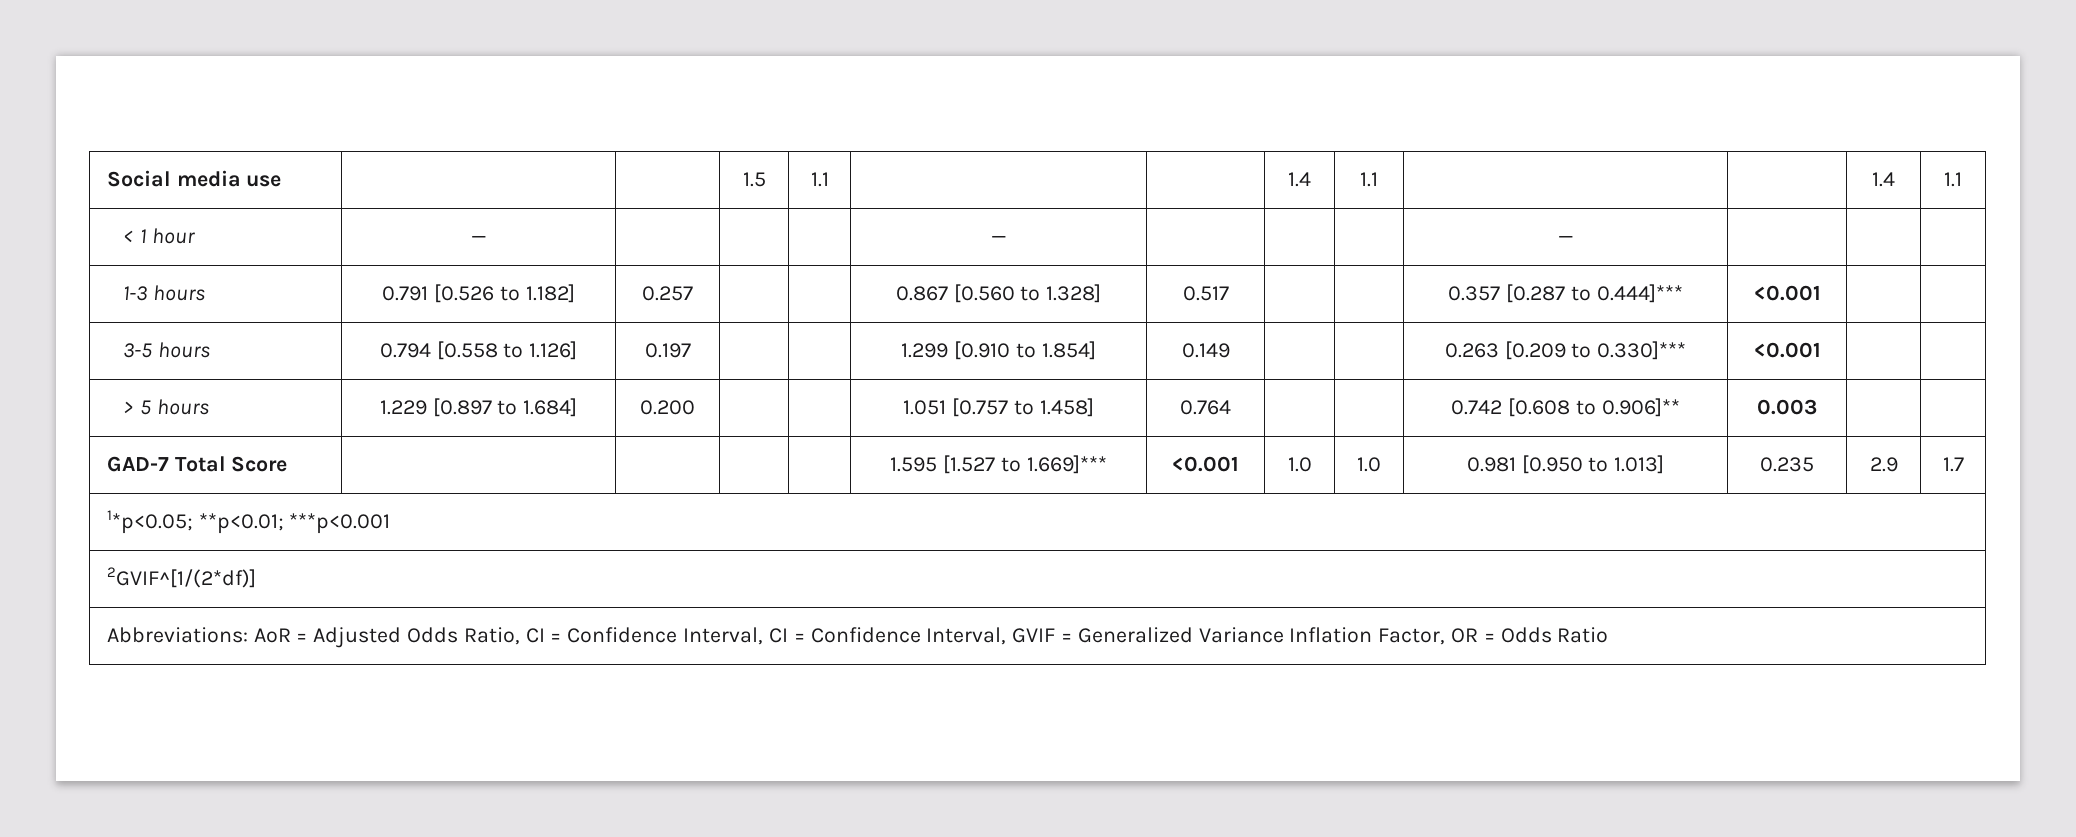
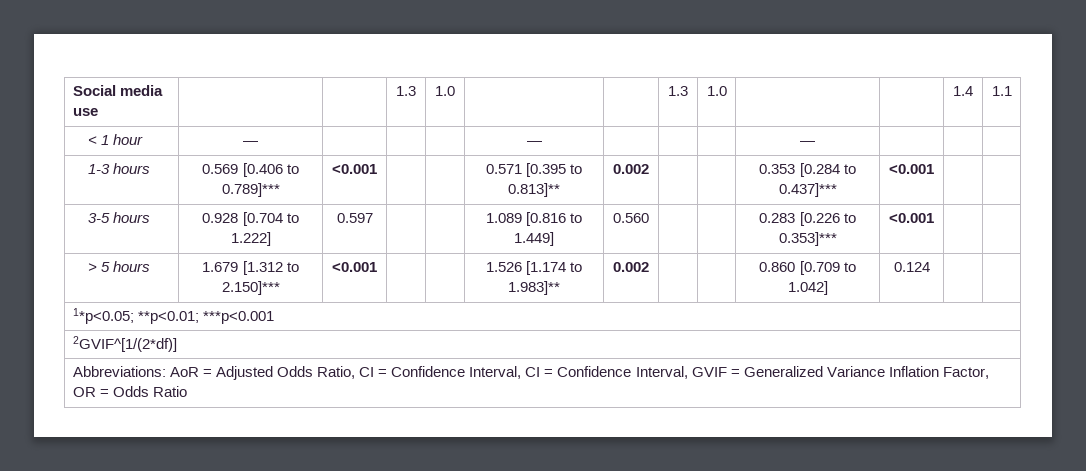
[742,172,766,187] [810,172,829,187] [1288,172,1311,187] [1360,172,1378,187] 1.5 | 1.1 | | | 1.4 | 1.1 -> [396,86,416,96] [435,86,455,96] [668,86,688,96] [706,86,727,96] 1.3 | 1.0 | | | 1.3 | 1.0
[382,284,575,303] [642,286,693,301] [895,284,1102,303] [1182,286,1229,301] [1448,284,1683,303] [1753,285,1821,301] [123,342,210,358] [379,341,578,360] [644,343,691,358] [901,341,1096,360] [1181,343,1230,358] [1444,341,1687,360] [1753,342,1821,358] [123,399,209,415] [379,398,578,417] [640,400,695,415] [903,398,1094,417] [1180,400,1231,415] [1451,398,1680,417] [1757,399,1817,415] [106,456,288,472] [890,455,1107,474] [1172,456,1239,472] [1287,457,1312,472] [1357,457,1381,472] [1466,455,1665,474] [1760,457,1814,472] [1869,457,1898,472] [1942,457,1964,472] 0.791 [0.526 to 1.182] | 0.257 | | | 0.867 [0.560 to 1.328] | 0.517 | | | 0.357 [0.287 to 0.444]*** | <0.001 | | // 3-5 hours | 0.794 [0.558 to 1.126] | 0.197 | | | 1.299 [0.910 to 1.854] | 0.149 | | | 0.263 [0.209 to 0.330]*** | <0.001 | | // > 5 hours | 1.229 [0.897 to 1.684] | 0.200 | | | 1.051 [0.757 to 1.458] | 0.764 | | | 0.742 [0.608 to 0.906]** | 0.003 | | // GAD-7 Total Score | | | | | 1.595 [1.527 to 1.669]*** | <0.001 | 1.0 | 1.0 | 0.981 [0.950 to 1.013] | 0.235 | 2.9 | 1.7 -> [202,163,299,177] [221,183,280,197] [332,164,377,174] [485,163,583,177] [508,183,560,197] [613,164,649,174] [759,163,856,177] [778,183,837,197] [889,164,934,174] [88,212,151,223] [202,212,299,226] [230,232,271,246] [336,213,373,223] [485,212,583,226] [514,232,554,246] [613,213,649,223] [759,212,856,226] [778,232,837,246] [889,213,934,223] [88,261,151,272] [202,261,299,275] [221,281,280,295] [332,262,377,272] [485,261,583,275] [508,281,560,295] [613,262,649,272] [759,261,856,275] [787,281,828,295] [893,262,930,272] 0.569 [0.406 to 0.789]*** | <0.001 | | | 0.571 [0.395 to 0.813]** | 0.002 | | | 0.353 [0.284 to 0.437]*** | <0.001 | | // 3-5 hours | 0.928 [0.704 to 1.222] | 0.597 | | | 1.089 [0.816 to 1.449] | 0.560 | | | 0.283 [0.226 to 0.353]*** | <0.001 | | // > 5 hours | 1.679 [1.312 to 2.150]*** | <0.001 | | | 1.526 [1.174 to 1.983]** | 0.002 | | | 0.860 [0.709 to 1.042] | 0.124 | |

